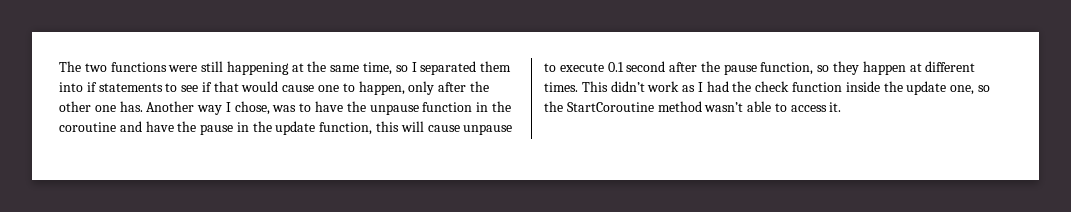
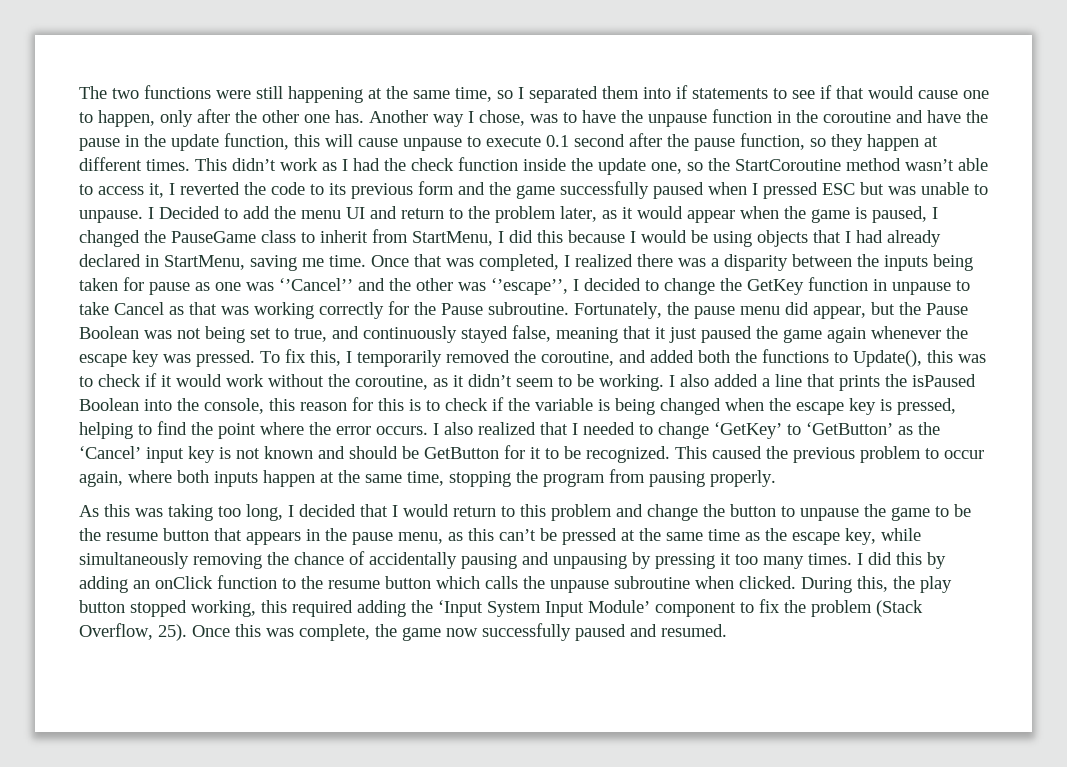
[829,102,842,112] it. -> [149,181,988,199] [79,206,938,223] [79,229,941,247] [79,254,973,271] [79,277,970,295] [79,301,968,319] [79,325,968,343] [79,349,986,367] [79,373,976,391] [79,397,956,415] [79,421,940,439] [79,445,984,463] [79,469,776,487] [79,504,971,521] [79,528,921,545] [79,551,946,569] [79,575,952,593] [79,599,923,617] [79,623,727,641] it, I reverted the code to its previous form and the game successfully paused when I pressed ESC but was unable to unpause. I Decided to add the menu UI and return to the problem later, as it would appear when the game is paused, I changed the PauseGame class to inherit from StartMenu, I did this because I would be using objects that I had already declared in StartMenu, saving me time. Once that was completed, I realized there was a disparity between the inputs being taken for pause as one was ‘’Cancel’’ and the other was ‘’escape’’, I decided to change the GetKey function in unpause to take Cancel as that was working correctly for the Pause subroutine. Fortunately, the pause menu did appear, but the Pause Boolean was not being set to true, and continuously stayed false, meaning that it just paused the game again whenever the escape key was pressed. To fix this, I temporarily removed the coroutine, and added both the functions to Update(), this was to check if it would work without the coroutine, as it didn’t seem to be working. I also added a line that prints the isPaused Boolean into the console, this reason for this is to check if the variable is being changed when the escape key is pressed, helping to find the point where the error occurs. I also realized that I needed to change ‘GetKey’ to ‘GetButton’ as the ‘Cancel’ input key is not known and should be GetButton for it to be recognized. This caused the previous problem to occur again, where both inputs happen at the same time, stopping the program from pausing properly. // As this was taking too long, I decided that I would return to this problem and change the button to unpause the game to be the resume button that appears in the pause menu, as this can’t be pressed at the same time as the escape key, while simultaneously removing the chance of accidentally pausing and unpausing by pressing it too many times. I did this by adding an onClick function to the resume button which calls the unpause subroutine when clicked. During this, the play button stopped working, this required adding the ‘Input System Input Module’ component to fix the problem (Stack Overflow, 25). Once this was complete, the game now successfully paused and resumed.

